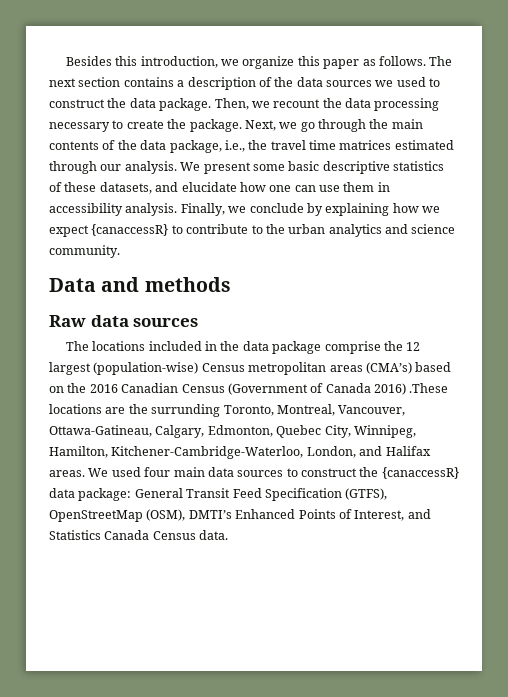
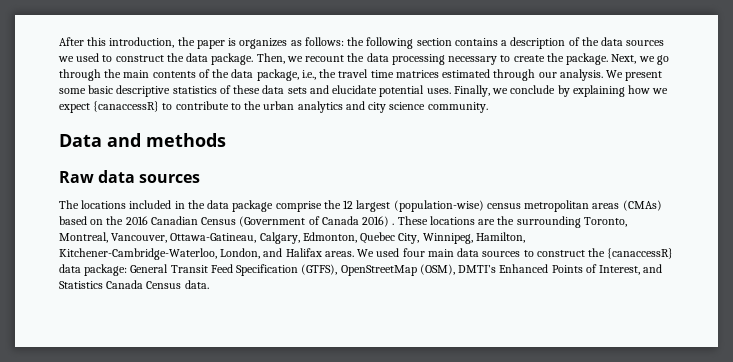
[65,56,112,66] Besides -> [59,37,84,46] After
[221,56,453,69] [49,78,76,87] we organize this paper as follows. The next -> [177,37,414,49] the paper is organizes as follows: the following
[99,182,390,194] [49,203,178,216] datasets, and elucidate how one can use them in accessibility analysis. -> [262,85,451,97] data sets and elucidate potential uses.
(408, 229) none -> [368,102,387,113] city
[201,363,245,372] Census -> [486,203,521,209] census
[365,362,412,374] (CMA’s) -> [622,200,662,211] (CMAs)
[409,383,449,393] .These -> [392,216,428,225] . These
[151,404,221,417] surrunding -> [516,216,581,228] surrounding

